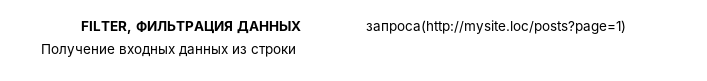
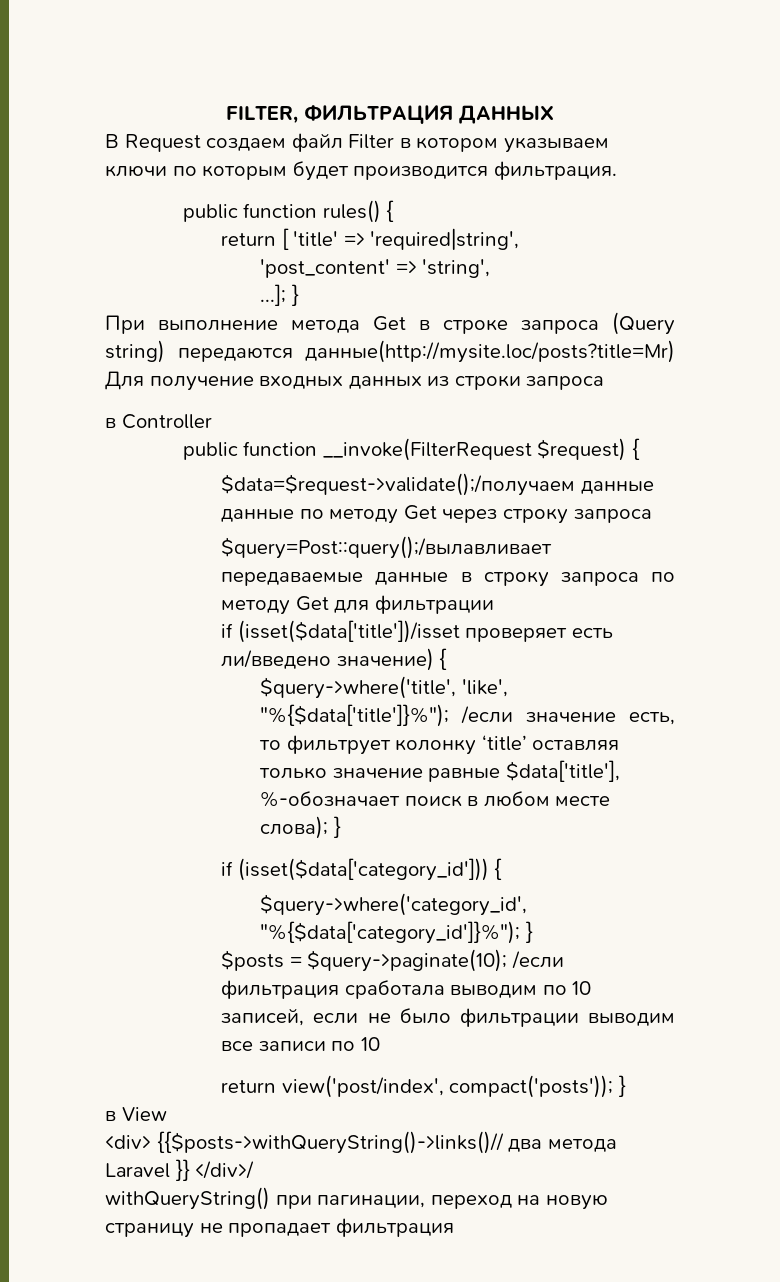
[41,44,296,57] [366,20,626,34] Получение входных данных из строки запроса(http://mysite.loc/posts?page=1) -> [105,133,609,153] [105,161,617,181] [182,200,395,223] [221,228,520,250] [260,259,491,278] [260,284,299,306] [105,312,675,335] [105,340,675,363] [105,371,605,391] [105,414,212,429] [182,438,640,461] [221,473,654,496] [221,505,652,524] [221,536,553,559] [221,571,675,587] [221,595,494,615] [221,620,613,643] [220,648,448,671] [260,676,508,699] [260,704,675,727] [259,735,620,755] [259,760,620,782] [260,791,611,807] [260,816,341,839] [221,858,503,881] [260,893,528,916] [260,921,533,944] [221,949,564,972] [221,980,592,999] [221,1008,675,1027] [221,1037,380,1051] [221,1075,626,1098] [105,1107,167,1121] [105,1131,617,1154] [105,1159,255,1181] [105,1187,608,1210] [105,1218,454,1238] В Request создаем файл Filter в котором указываем ключи по которым будет производится фильтрация. // public function rules() { // return [ 'title' => 'required|string', // 'post_content' => 'string', // ...]; } // При выполнение метода Get в строке запроса (Query string) передаются данные(http://mysite.loc/posts?title=Mr) Для получение входных данных из строки запроса // в Controller // public function __invoke(FilterRequest $request) { // $data=$request->validate();/получаем данные данные по методу Get через строку запроса // $query=Post::query();/вылавливает передаваемые данные в строку запроса по методу Get для фильтрации // if (isset($data['title'])/isset проверяет есть ли/введено значение) { // $query->where('title', 'like', "%{$data['title']}%"); /если значение есть, то фильтрует колонку ‘title’ оставляя только значение равные $data['title'], %-обозначает поиск в любом месте слова); } // if (isset($data['category_id'])) { // $query->where('category_id', "%{$data['category_id']}%"); } // $posts = $query->paginate(10); /если фильтрация сработала выводим по 10 записей, если не было фильтрации выводим все записи по 10 // return view('post/index', compact('posts')); } // в View // <div> {{$posts->withQueryString()->links()// два метода Laravel }} </div>/ // withQueryString() при пагинации, переход на новую страницу не пропадает фильтрация

